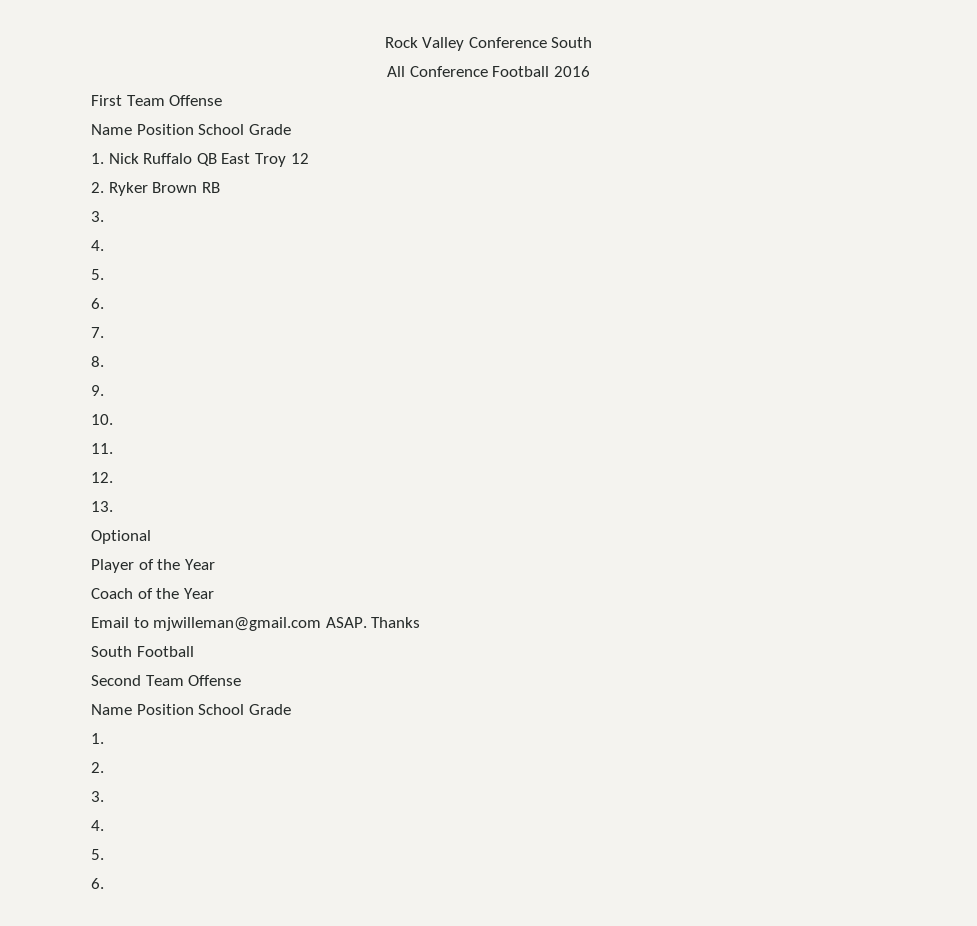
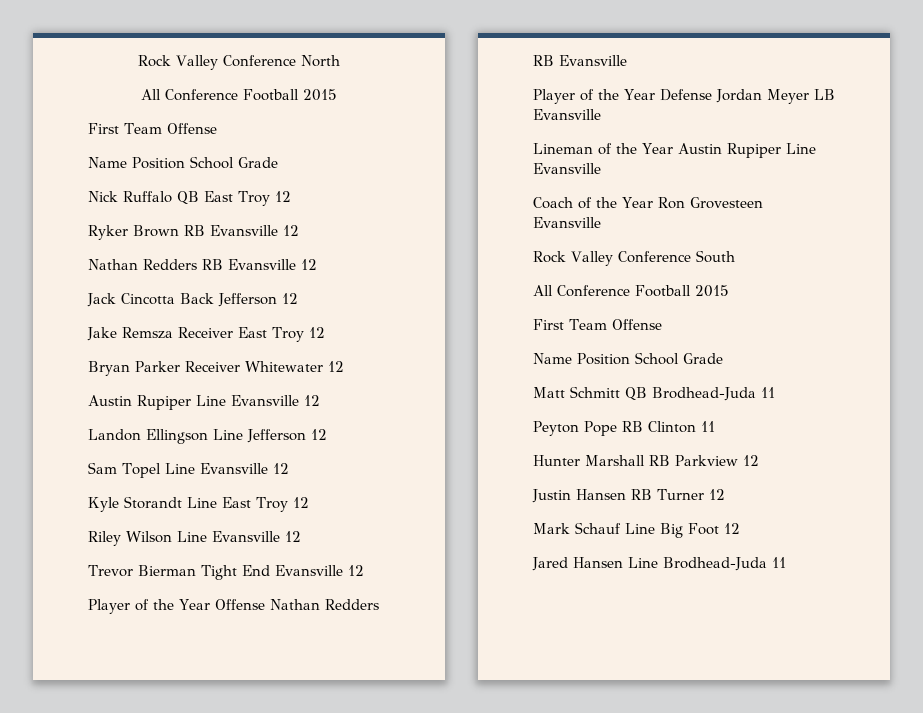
[384,37,593,51] [387,66,590,77] [91,95,223,106] [91,124,291,135] [91,153,104,164] Rock Valley Conference South // All Conference Football 2016 // First Team Offense // Name Position School Grade // 1. -> [138,55,340,70] [141,89,337,101] [88,123,217,134] [88,156,278,169] Rock Valley Conference North // All Conference Football 2015 // First Team Offense // Name Position School Grade //
[91,182,104,193] 2. -> (291, 196) none
[91,211,104,222] [91,240,104,251] [91,269,104,280] [91,298,104,309] [91,327,104,338] [91,356,104,367] [91,385,104,396] [91,414,113,425] [91,443,113,454] [91,472,113,483] [91,501,113,512] [91,530,151,544] [91,559,215,573] [91,588,214,599] [91,617,421,631] [91,646,194,657] [91,675,242,686] [91,704,291,715] [91,733,104,744] [91,762,104,773] [91,791,104,802] [91,820,104,831] [91,849,104,860] [91,878,104,889] // 3. // 4. // 5. // 6. // 7. // 8. // 9. // 10. // 11. // 12. // 13. // Optional // Player of the Year // Coach of the Year // Email to mjwilleman@gmail.com ASAP. Thanks // South Football // Second Team Offense // Name Position School Grade // 1. // 2. // 3. // 4. // 5. // 6. -> [210,225,299,236] [88,259,317,270] [87,293,298,307] [87,327,325,342] [88,361,344,376] [88,395,320,410] [88,429,327,444] [88,462,289,478] [88,496,309,512] [88,531,301,546] [88,565,364,580] [88,599,379,614] [533,55,627,66] [533,89,835,104] [533,109,601,120] [533,143,816,158] [533,163,601,174] [533,197,763,209] [533,217,601,228] [533,250,735,266] [533,285,729,297] [533,319,662,330] [533,352,723,365] [533,386,775,401] [533,421,715,436] [533,455,759,466] [532,489,725,503] [533,522,740,538] [532,557,786,571] Evansville 12 // Nathan Redders RB Evansville 12 // Jack Cincotta Back Jefferson 12 // Jake Remsza Receiver East Troy 12 // Bryan Parker Receiver Whitewater 12 // Austin Rupiper Line Evansville 12 // Landon Ellingson Line Jefferson 12 // Sam Topel Line Evansville 12 // Kyle Storandt Line East Troy 12 // Riley Wilson Line Evansville 12 // Trevor Bierman Tight End Evansville 12 // Player of the Year Offense Nathan Redders RB Evansville // Player of the Year Defense Jordan Meyer LB Evansville // Lineman of the Year Austin Rupiper Line Evansville // Coach of the Year Ron Grovesteen Evansville // Rock Valley Conference South // All Conference Football 2015 // First Team Offense // Name Position School Grade // Matt Schmitt QB Brodhead-Juda 11 // Peyton Pope RB Clinton 11 // Hunter Marshall RB Parkview 12 // Justin Hansen RB Turner 12 // Mark Schauf Line Big Foot 12 // Jared Hansen Line Brodhead-Juda 11

